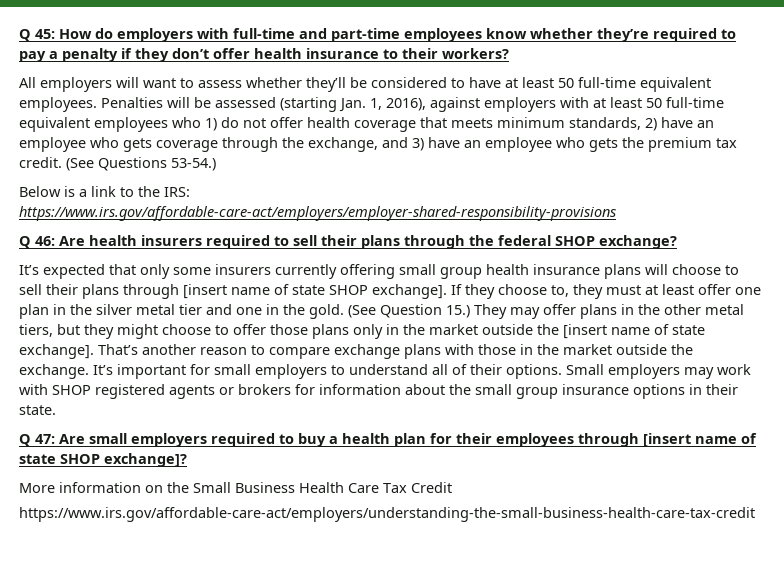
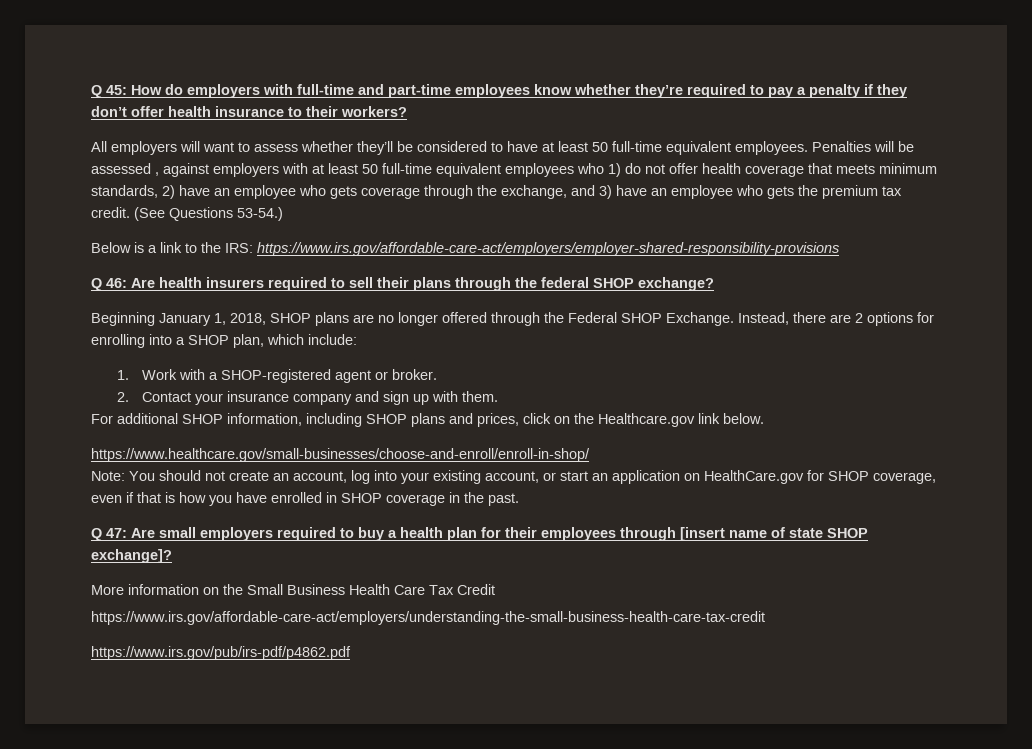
[280,97,426,112] (starting Jan. 1, 2016), -> [155,172,159,176] ,
[19,264,739,279] [19,284,761,299] [19,304,744,319] [19,324,705,339] [19,344,693,359] [19,364,751,379] [19,384,738,399] [19,405,56,415] It’s expected that only some insurers currently offering small group health insurance plans will choose to sell their plans through [insert name of state SHOP exchange]. If they choose to, they must at least offer one plan in the silver metal tier and one in the gold. (See Question 15.) They may offer plans in the other metal tiers, but they might choose to offer those plans only in the market outside the [insert name of state exchange]. That’s another reason to compare exchange plans with those in the market outside the exchange. It’s important for small employers to understand all of their options. Small employers may work with SHOP registered agents or brokers for information about the small group insurance options in their state. -> [91,312,934,326] [91,334,357,348] [116,369,438,383] [116,391,499,405] [91,413,764,427] [91,448,590,462] [91,470,936,484] [91,492,519,506] Beginning January 1, 2018, SHOP plans are no longer offered through the Federal SHOP Exchange. Instead, there are 2 options for enrolling into a SHOP plan, which include: // 1. Work with a SHOP-registered agent or broker. // 2. Contact your insurance company and sign up with them. // For additional SHOP information, including SHOP plans and prices, click on the Healthcare.gov link below. // https://www.healthcare.gov/small-businesses/choose-and-enroll/enroll-in-shop/ // Note: You should not create an account, log into your existing account, or start an application on HealthCare.gov for SHOP coverage, even if that is how you have enrolled in SHOP coverage in the past.
(755, 514) none -> [91,646,351,660] // https://www.irs.gov/pub/irs-pdf/p4862.pdf

